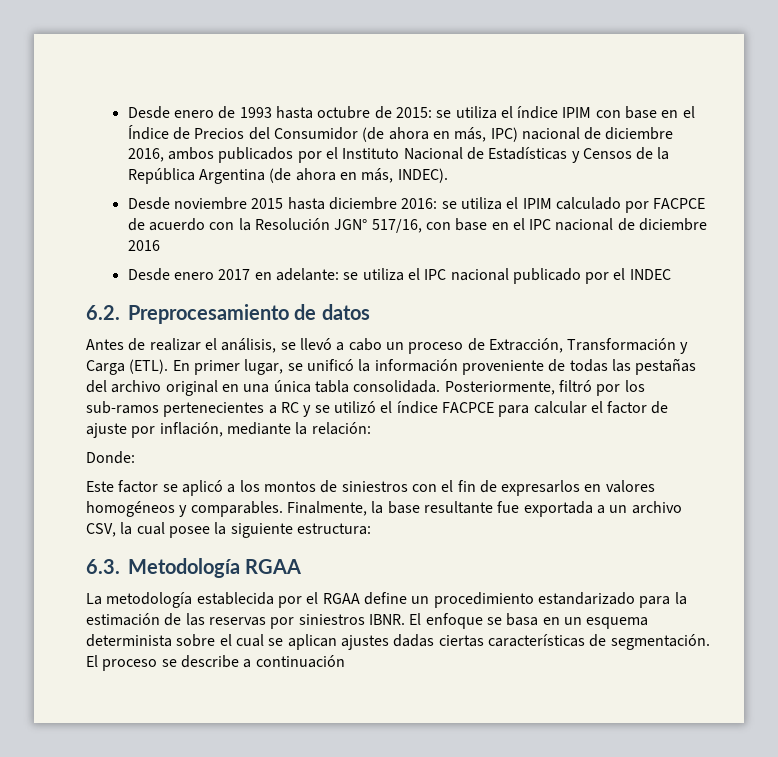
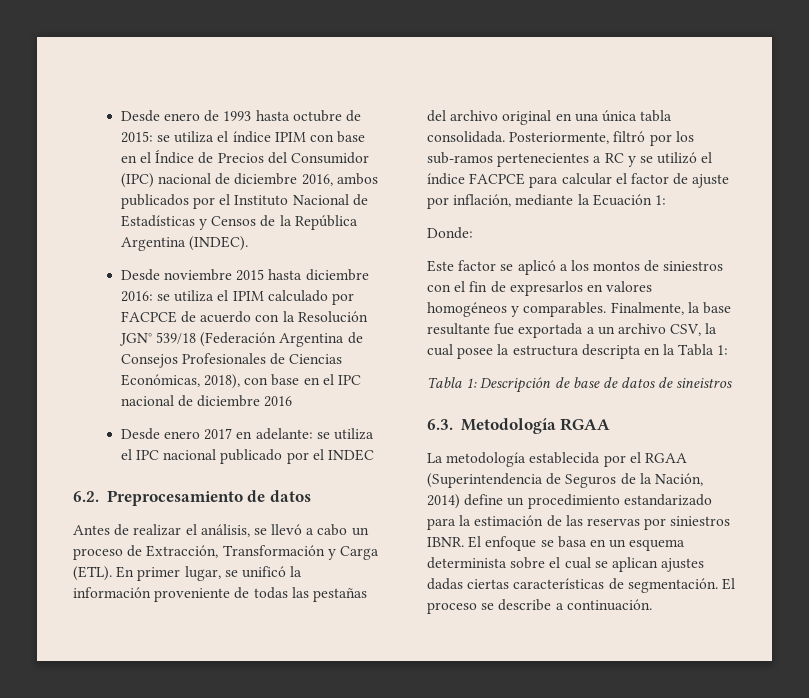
[362,127,518,142] (de ahora en más, IPC) -> [120,173,154,188] (IPC)
[269,168,448,183] (de ahora en más, INDEC). -> [188,236,248,251] (INDEC).
[371,219,422,233] 517/16, -> [155,332,363,347] [120,353,343,368] [120,374,240,389] 539/18 (Federación Argentina de Consejos Profesionales de Ciencias Económicas, 2018),
[311,422,371,435] relación: -> [592,194,666,206] Ecuación 1:
[230,523,371,538] siguiente estructura: -> [512,344,729,359] [427,377,733,393] estructura descripta en la Tabla 1: // Tabla 1: Descripción de base de datos de sineistros
(360, 598) none -> [427,473,703,488] [427,494,460,509] (Superintendencia de Seguros de la Nación, 2014)
[255,655,345,668] continuación -> [566,599,652,611] continuación.

